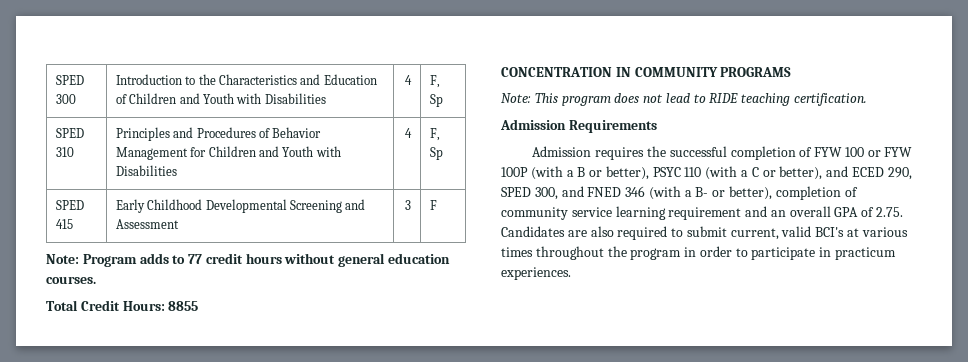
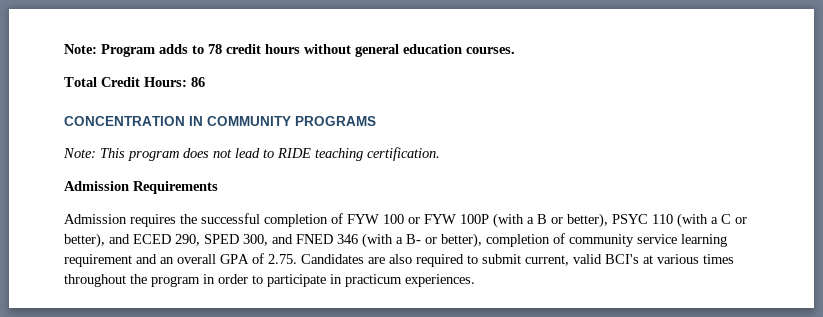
[55,75,84,85] [55,94,76,104] [115,74,377,85] [115,93,326,104] [405,75,413,85] [429,75,440,88] [429,94,443,107] [55,128,84,138] [55,147,74,157] [115,127,322,141] [115,146,341,160] [115,165,177,176] [405,128,413,138] [429,128,440,141] [429,147,443,160] [55,200,84,210] [55,219,73,229] [115,199,366,213] [115,219,179,229] [405,200,412,210] [429,200,437,210] SPED 300 | Introduction to the Characteristics and Education of Children and Youth with Disabilities | 4 | F, Sp // SPED 310 | Principles and Procedures of Behavior Management for Children and Youth with Disabilities | 4 | F, Sp // SPED 415 | Early Childhood Developmental Screening and Assessment | 3 | F // -> (64, 49) none
[188,254,203,264] 77 -> [208,44,222,54] 78
[168,301,199,311] 8855 -> [191,77,205,87] 86

